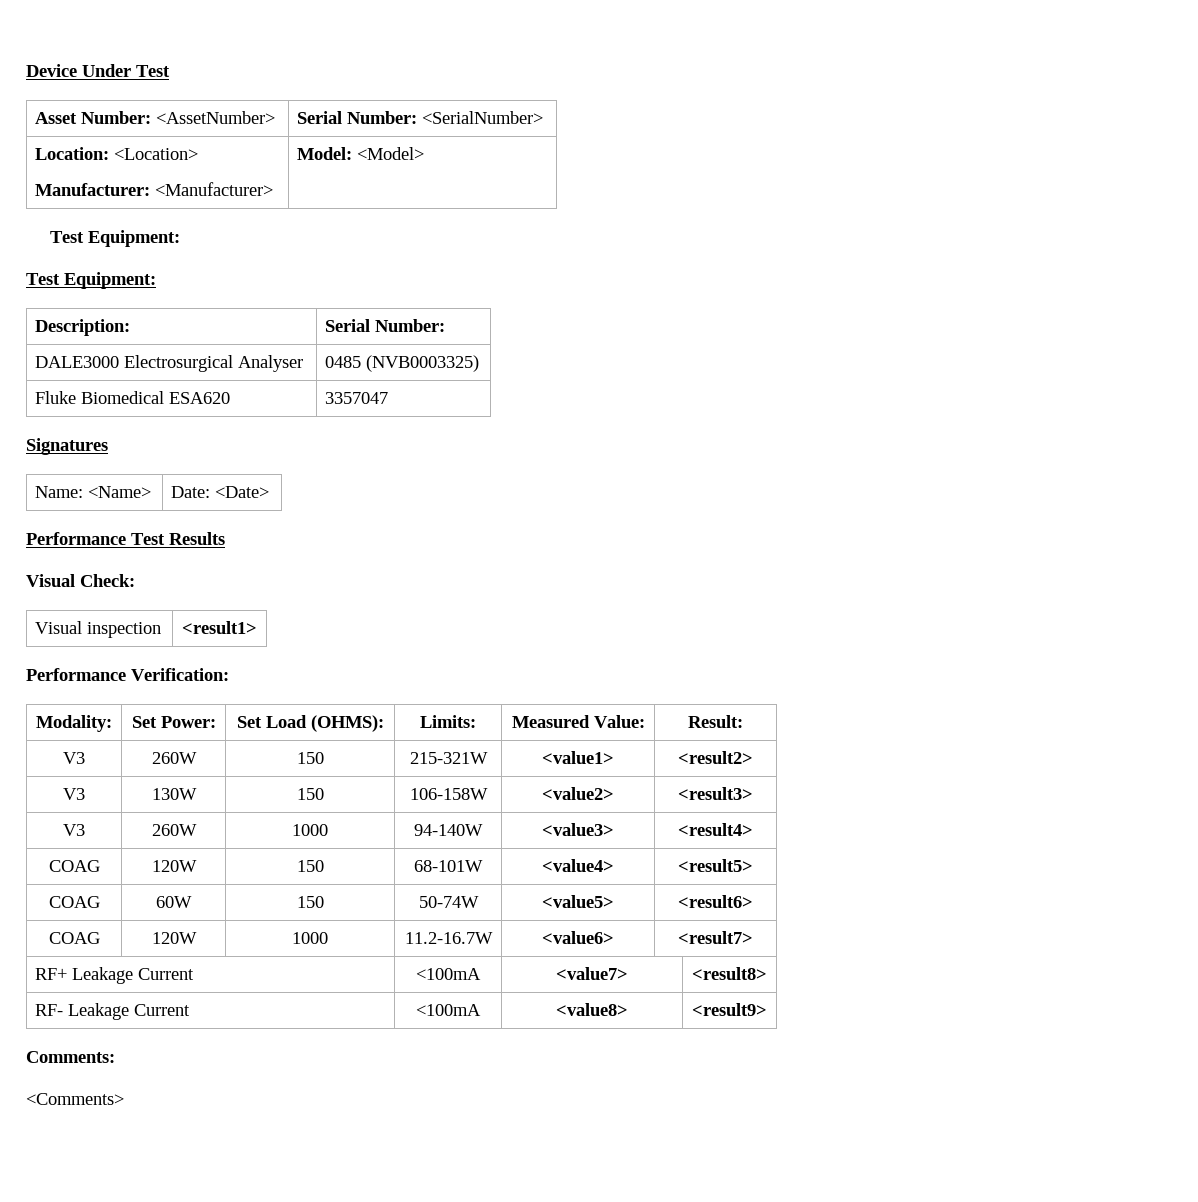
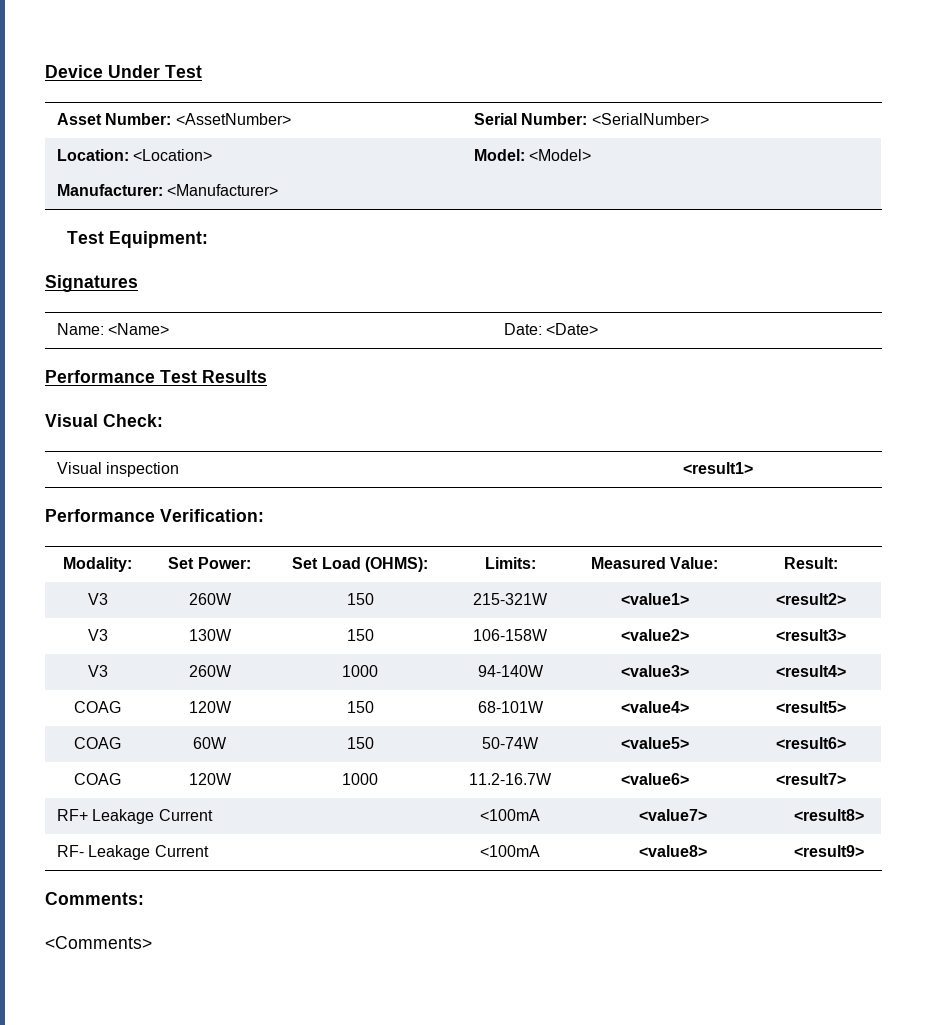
[26,272,156,289] [35,319,131,336] [325,319,446,332] [35,355,304,372] [325,355,480,372] [35,391,231,404] [325,392,389,404] // Test Equipment: // Description: | Serial Number: // DALE3000 Electrosurgical Analyser | 0485 (NVB0003325) // Fluke Biomedical ESA620 | 3357047 -> (208, 239) none

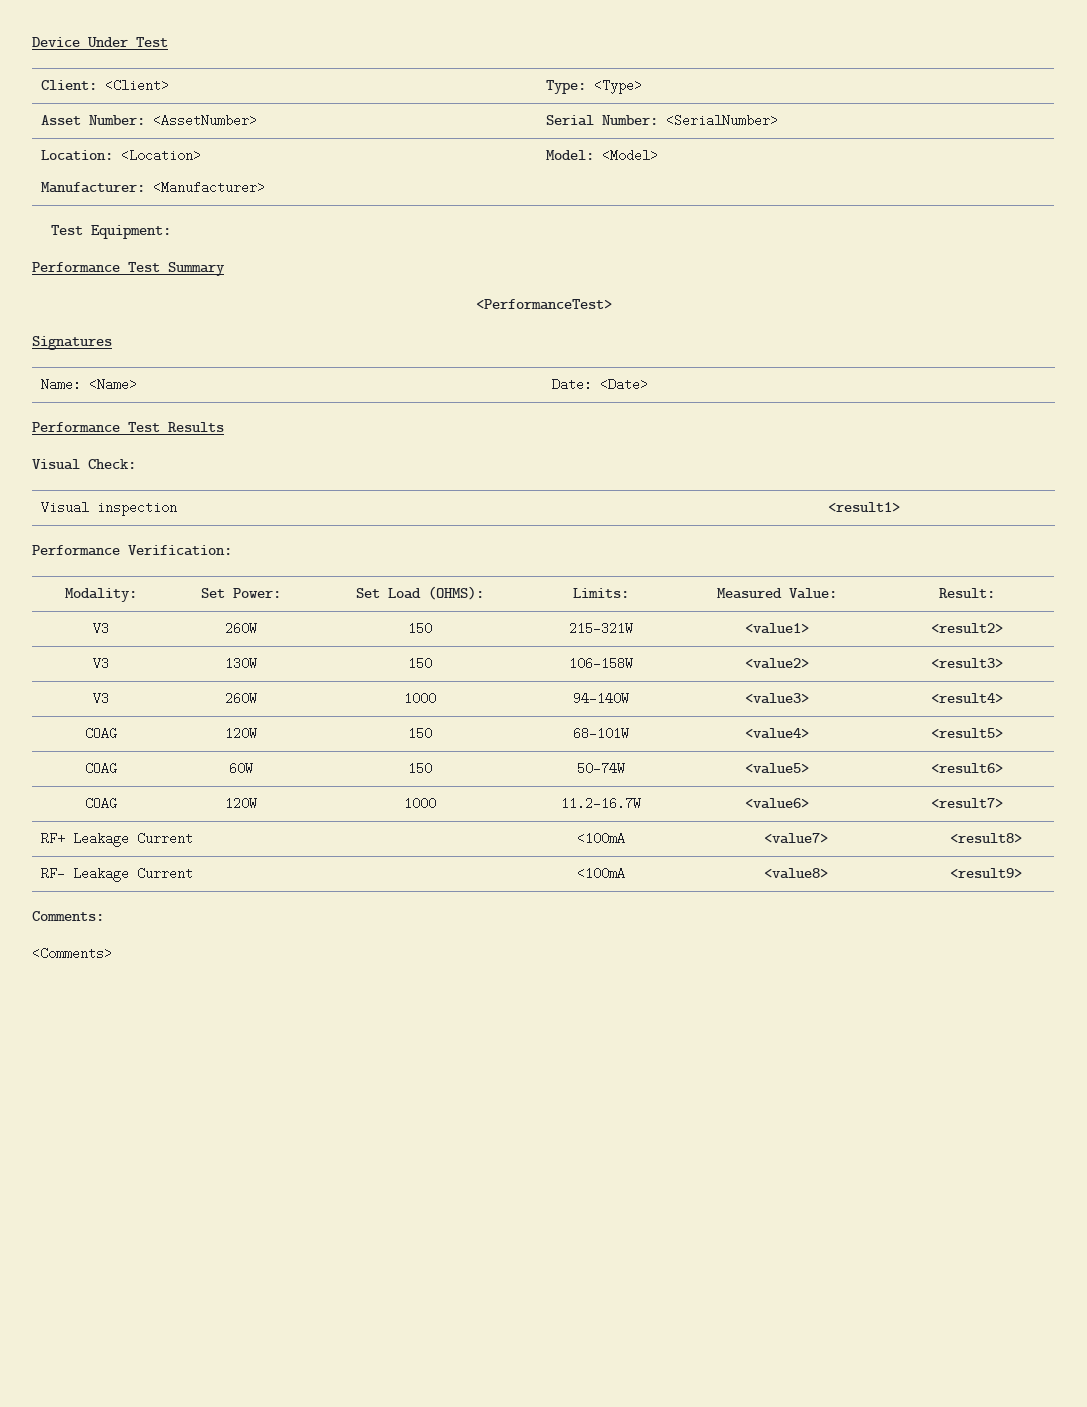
(202, 71) none -> [40,79,169,92] [545,79,642,94] // Client: <Client> | Type: <Type>
(208, 239) none -> [32,262,225,276] [475,299,612,310] // Performance Test Summary // <PerformanceTest>

